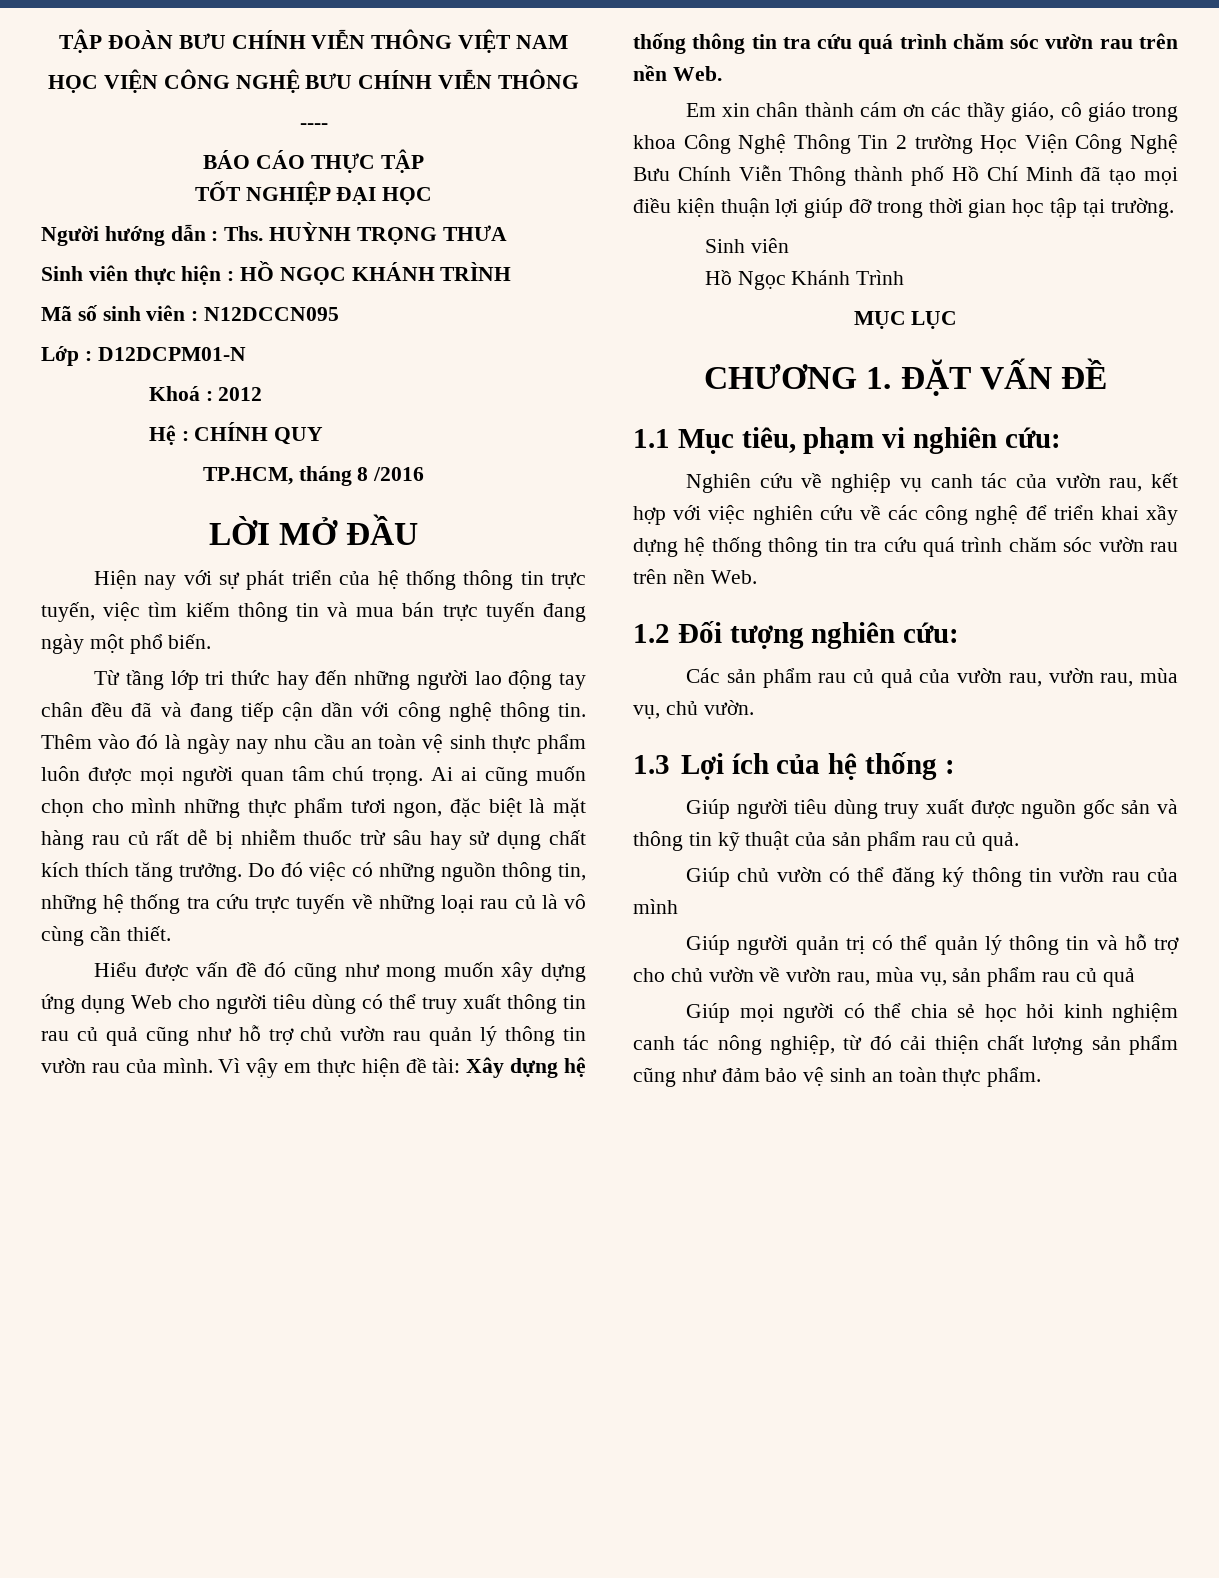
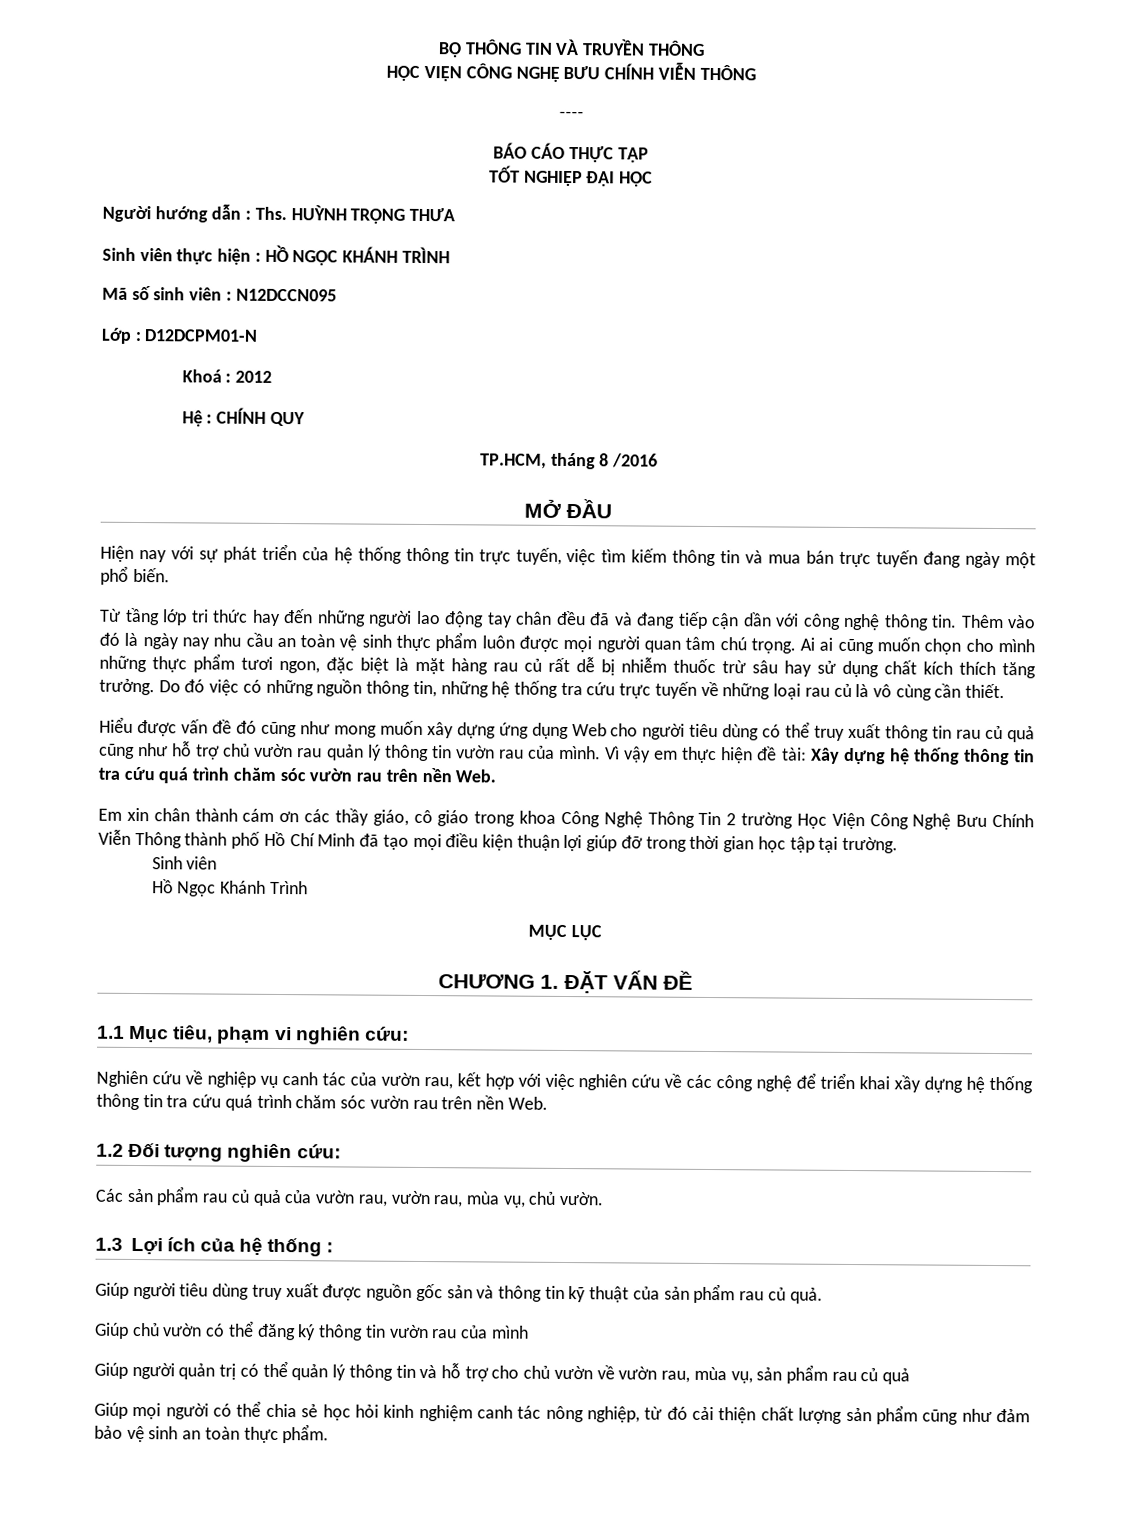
[59,29,568,53] TẬP ĐOÀN BƯU CHÍNH VIỄN THÔNG VIỆT NAM -> [438,38,705,58] BỘ THÔNG TIN VÀ TRUYỀN THÔNG
[208,516,270,545] LỜI -> (659, 460) none

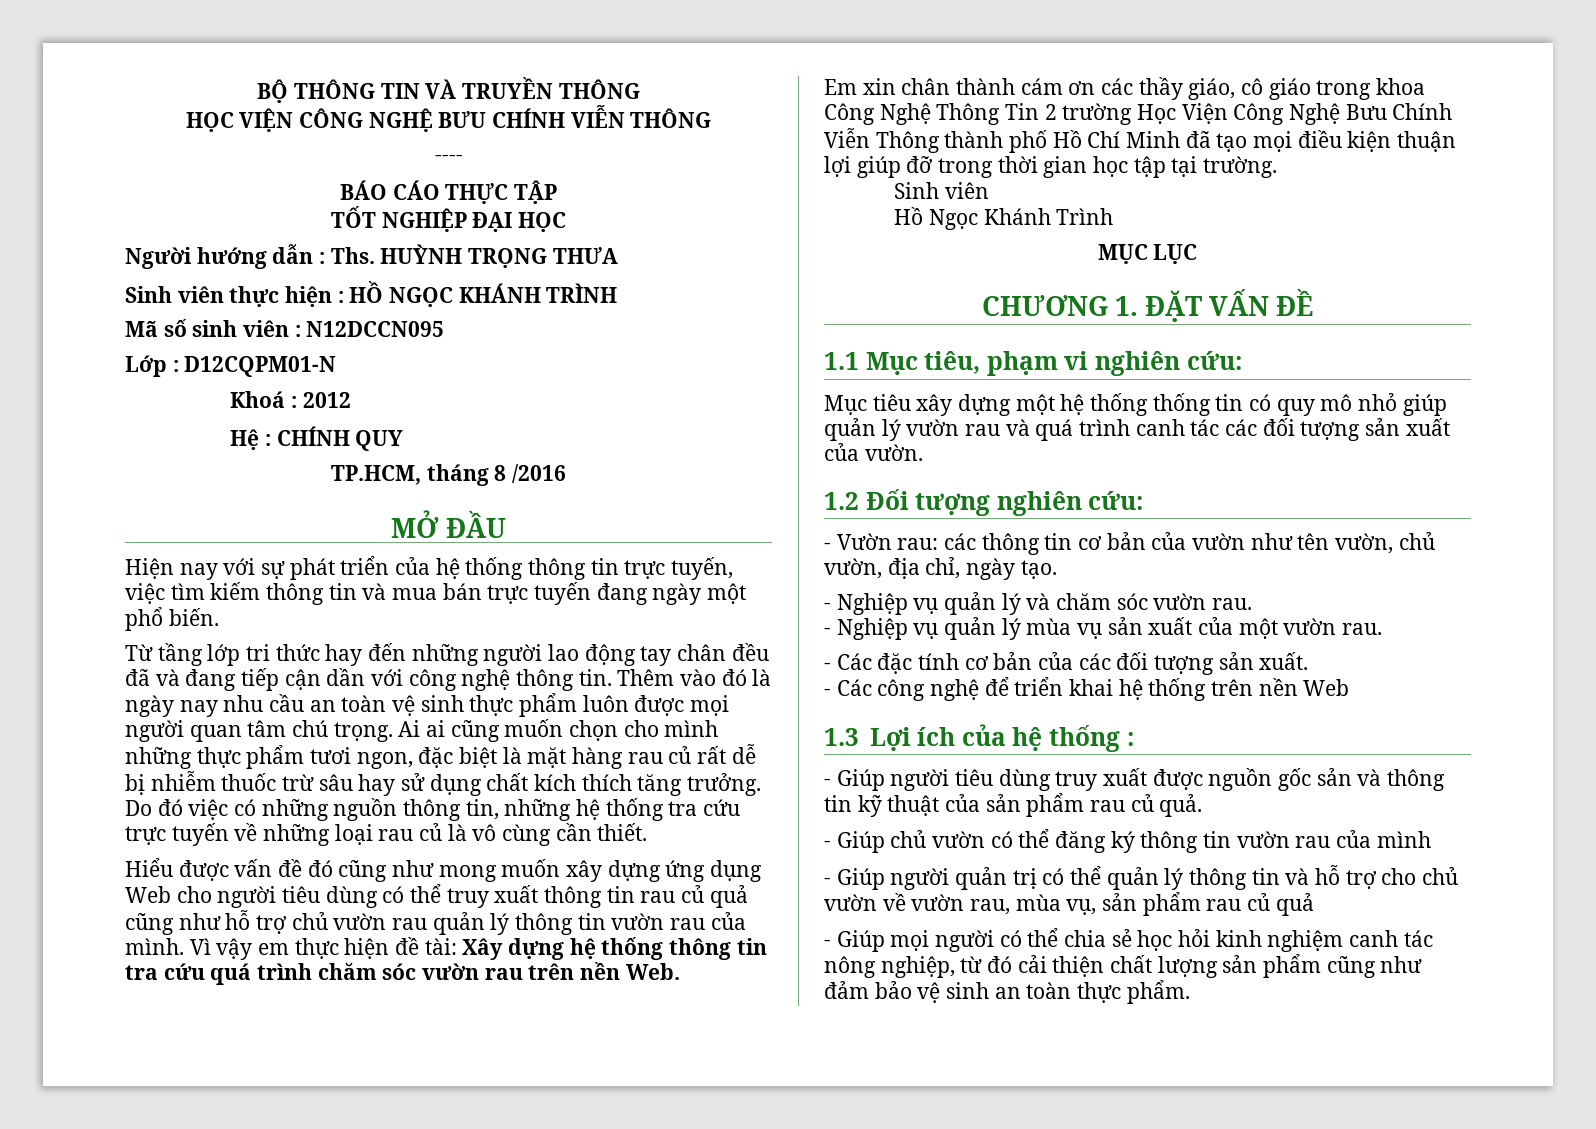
[144,329,259,342] D12DCPM01-N -> [184,356,337,377] D12CQPM01-N
[96,1070,1033,1094] [96,1093,548,1111] Nghiên cứu về nghiệp vụ canh tác của vườn rau, kết hợp với việc nghiên cứu về các công nghệ để triển khai xầy dựng hệ thống thông tin tra cứu quá trình chăm sóc vườn rau trên nền Web. -> [824,393,1447,416] [824,418,1450,441] [824,443,923,461] Mục tiêu xây dựng một hệ thống thống tin có quy mô nhỏ giúp quản lý vườn rau và quá trình canh tác các đối tượng sản xuất của vườn.
[95,1186,605,1208] Các sản phẩm rau củ quả của vườn rau, vườn rau, mùa vụ, chủ vườn. -> [824,532,1435,555] [824,557,1057,580] [824,592,1253,615] [824,617,1383,640] [824,652,1309,675] [824,677,1350,701] - Vườn rau: các thông tin cơ bản của vườn như tên vườn, chủ vườn, địa chỉ, ngày tạo. // - Nghiệp vụ quản lý và chăm sóc vườn rau. // - Nghiệp vụ quản lý mùa vụ sản xuất của một vườn rau. // - Các đặc tính cơ bản của các đối tượng sản xuất. // - Các công nghệ để triển khai hệ thống trên nền Web
(334, 1247) none -> [824,779,831,786] -
(823, 1295) none -> [824,841,831,848] -
(529, 1332) none -> [824,878,831,885] -
(911, 1376) none -> [824,940,831,947] -

